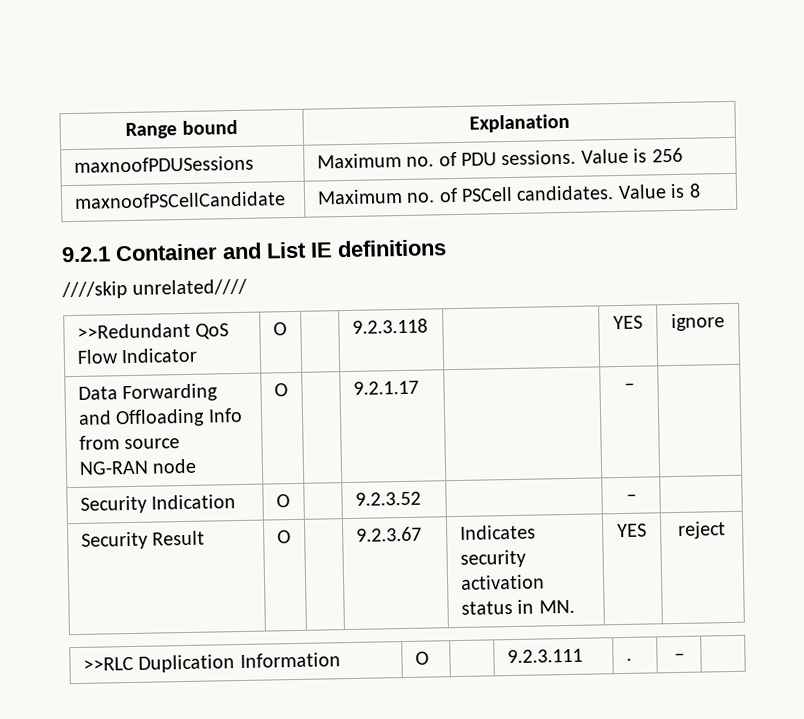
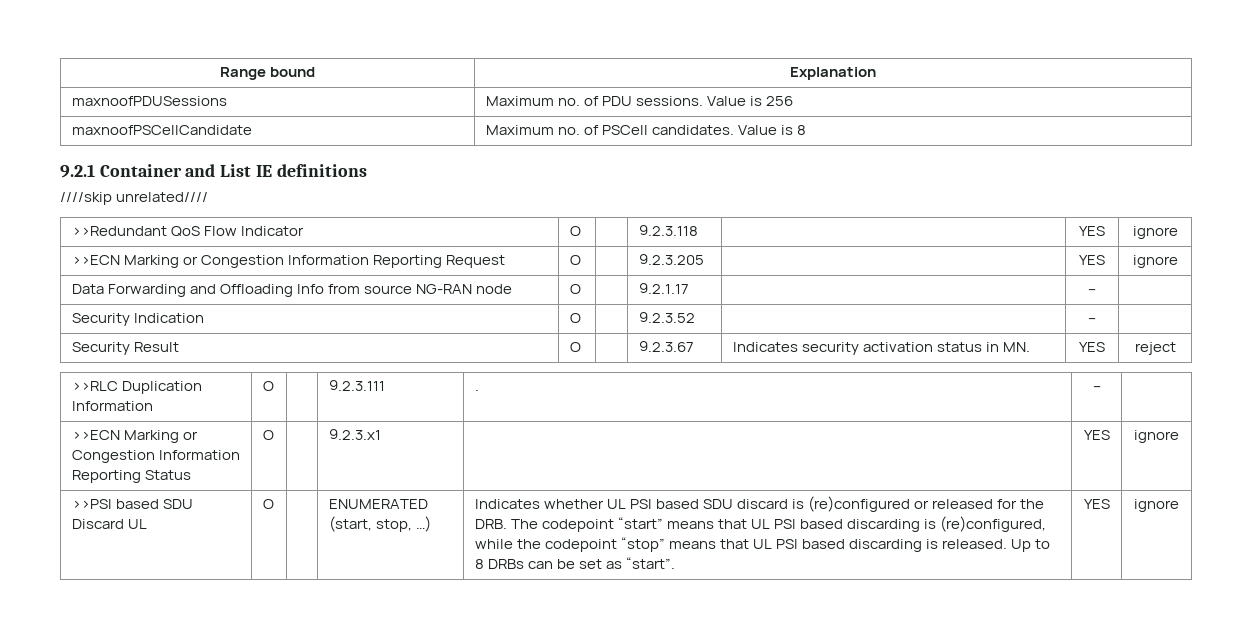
(725, 322) none -> [71,255,505,268] [569,255,581,265] [638,254,704,265] [1079,255,1105,265] [1132,255,1178,268] // >>ECN Marking or Congestion Information Reporting Request | O | | 9.2.3.205 | | YES | ignore
(685, 656) none -> [71,430,198,443] [71,450,240,463] [71,470,191,483] [262,430,274,440] [328,429,381,440] [1083,430,1110,440] [1134,430,1179,443] [71,499,193,509] [71,519,147,529] [262,499,274,509] [328,499,428,509] [328,516,431,532] [474,496,1045,512] [474,516,1047,532] [474,537,1051,552] [474,557,675,569] [1083,499,1110,509] [1134,499,1179,512] // >>ECN Marking or Congestion Information Reporting Status | O | | 9.2.3.x1 | | YES | ignore // >>PSI based SDU Discard UL | O | | ENUMERATED (start, stop, …) | Indicates whether UL PSI based SDU discard is (re)configured or released for the DRB. The codepoint “start” means that UL PSI based discarding is (re)configured, while the codepoint “stop” means that UL PSI based discarding is released. Up to 8 DRBs can be set as “start”. | YES | ignore

